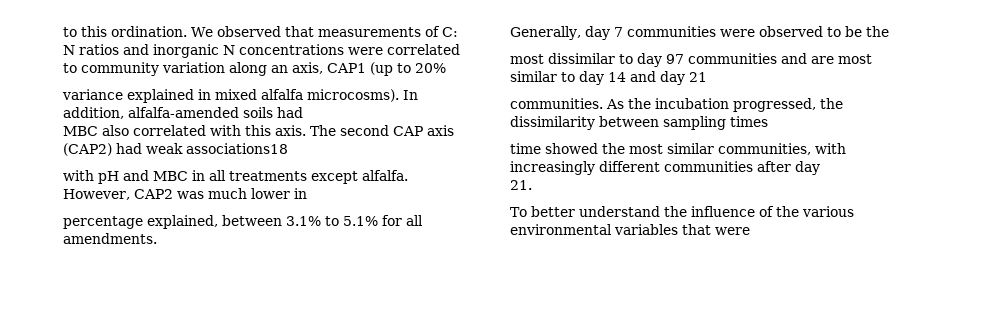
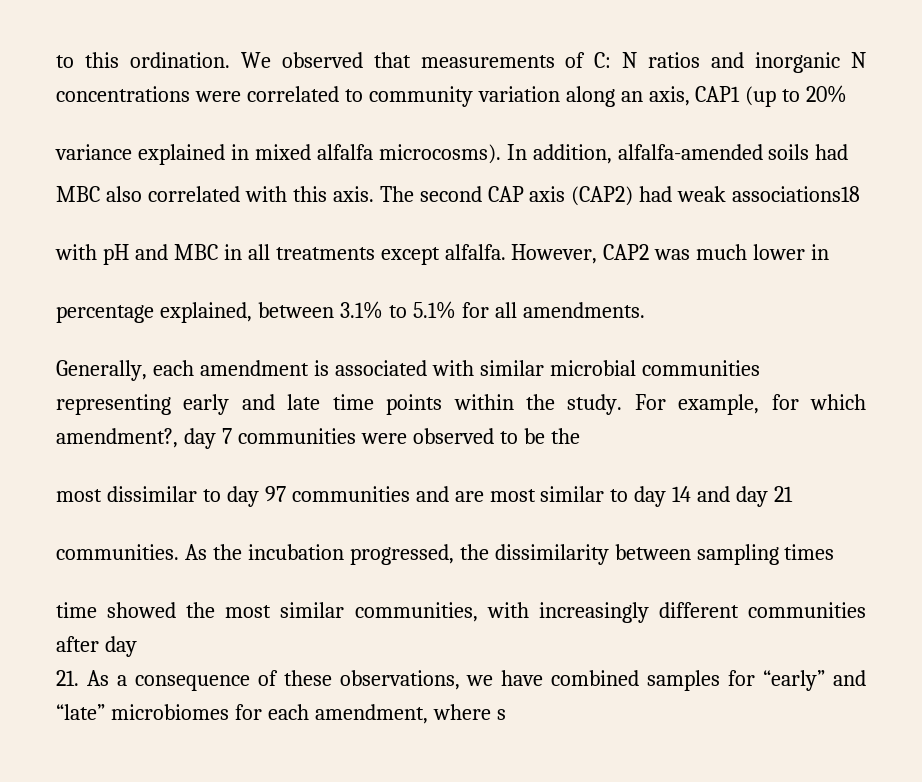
(581, 33) none -> [152,360,760,376] [56,394,866,415] [56,428,178,448] each amendment is associated with similar microbial communities representing early and late time points within the study. For example, for which amendment?,
[510,206,854,217] [510,224,750,235] // To better understand the influence of the various environmental variables that were -> [86,670,866,691] [56,704,506,724] As a consequence of these observations, we have combined samples for “early” and “late” microbiomes for each amendment, where s

